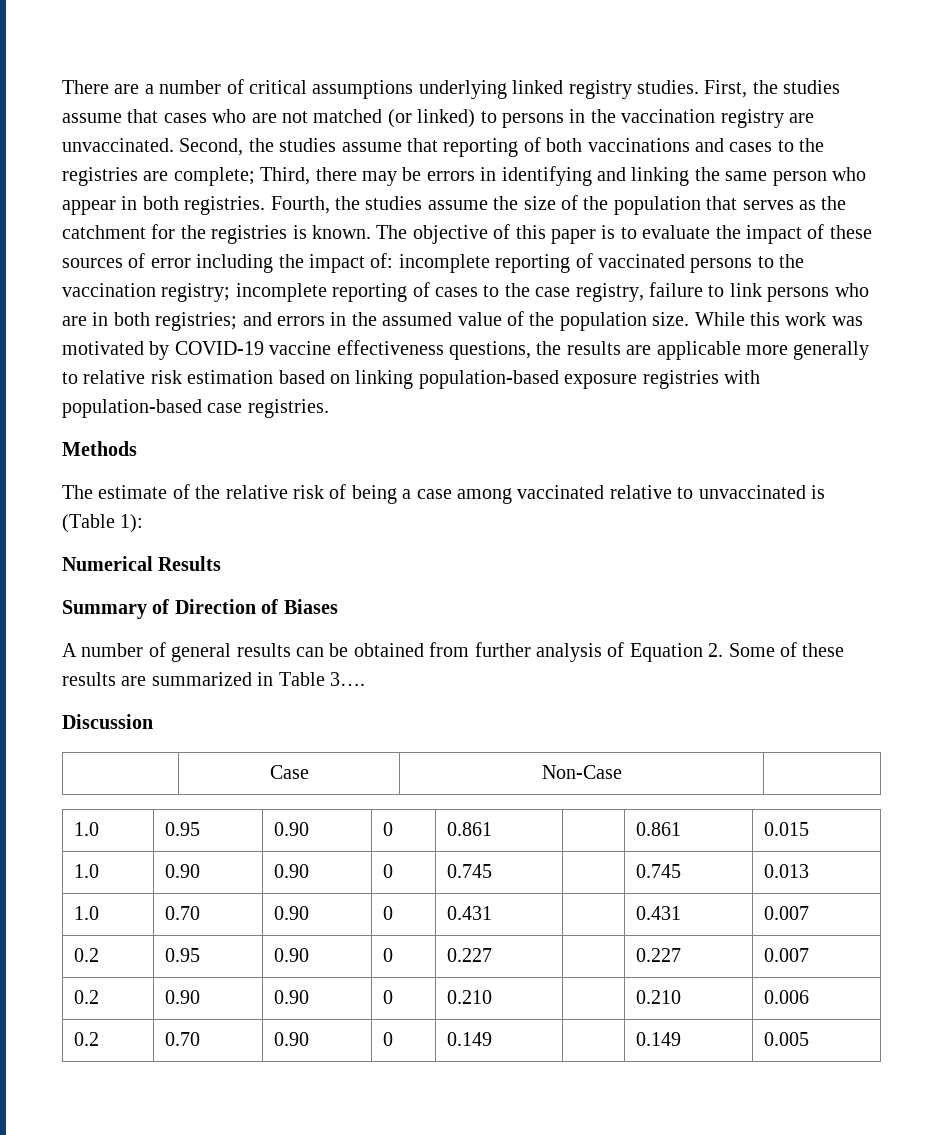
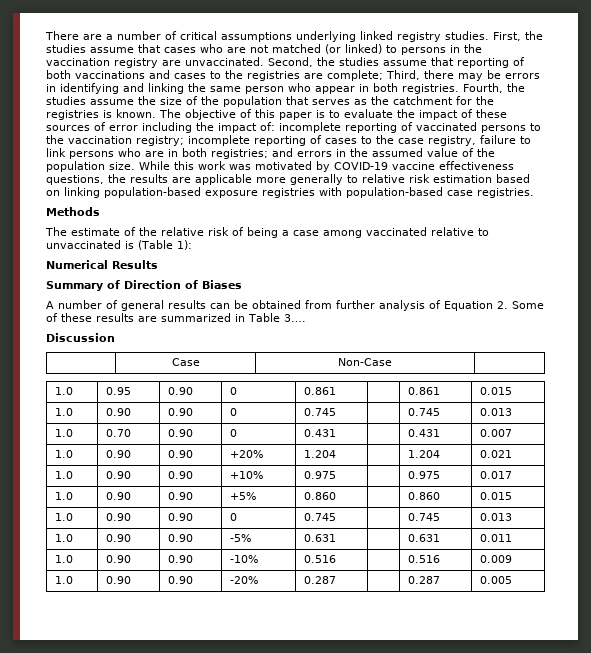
[73,948,99,962] [164,948,200,962] [273,948,309,962] [382,948,393,962] [446,948,492,962] [635,948,681,962] [763,948,809,962] [73,990,99,1004] [164,990,200,1004] [273,990,309,1004] [382,990,393,1004] [446,990,492,1004] [635,990,681,1004] [763,990,809,1004] [73,1032,99,1046] [164,1032,200,1046] [273,1032,309,1046] [382,1032,393,1046] [446,1032,492,1046] [635,1032,681,1046] 0.2 | 0.95 | 0.90 | 0 | 0.227 | | 0.227 | 0.007 // 0.2 | 0.90 | 0.90 | 0 | 0.210 | | 0.210 | 0.006 // 0.2 | 0.70 | 0.90 | 0 | 0.149 | | 0.149 -> [54,450,73,458] [105,450,131,458] [167,450,193,458] [229,450,263,458] [303,450,336,458] [407,450,440,458] [479,450,512,458] [54,471,73,479] [105,471,131,479] [167,471,193,479] [229,471,263,479] [303,471,336,479] [407,471,440,479] [479,471,512,479] [54,492,73,500] [105,492,131,500] [167,492,193,500] [229,492,256,500] [303,492,336,500] [407,492,440,500] [479,492,512,500] [54,513,73,521] [105,513,131,521] [167,513,193,521] [229,513,237,521] [303,513,336,521] [407,513,440,521] [479,513,512,521] [54,534,73,542] [105,534,131,542] [167,534,193,542] [229,534,251,542] [303,534,336,542] [407,534,440,542] [479,534,512,542] [54,555,73,563] [105,555,131,563] [167,555,193,563] [229,555,258,563] [303,555,336,563] [407,555,440,563] [479,555,512,563] [54,576,73,584] [105,576,131,584] [167,576,193,584] [229,576,258,584] [303,576,336,584] [407,576,440,584] 1.0 | 0.90 | 0.90 | +20% | 1.204 | | 1.204 | 0.021 // 1.0 | 0.90 | 0.90 | +10% | 0.975 | | 0.975 | 0.017 // 1.0 | 0.90 | 0.90 | +5% | 0.860 | | 0.860 | 0.015 // 1.0 | 0.90 | 0.90 | 0 | 0.745 | | 0.745 | 0.013 // 1.0 | 0.90 | 0.90 | -5% | 0.631 | | 0.631 | 0.011 // 1.0 | 0.90 | 0.90 | -10% | 0.516 | | 0.516 | 0.009 // 1.0 | 0.90 | 0.90 | -20% | 0.287 | | 0.287

